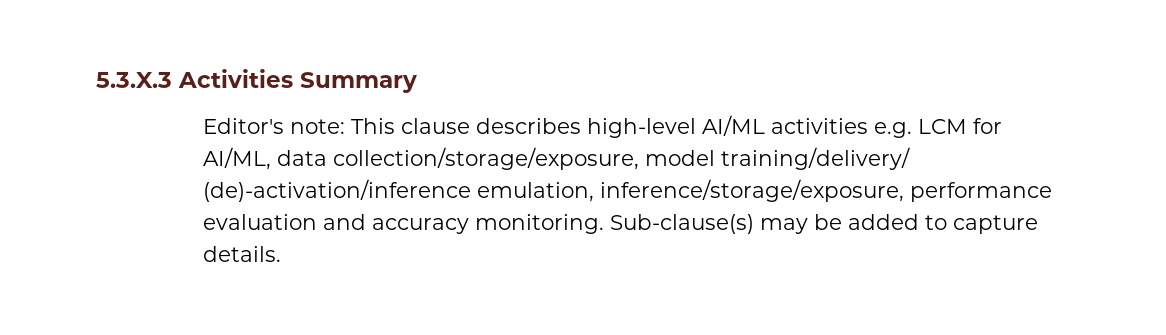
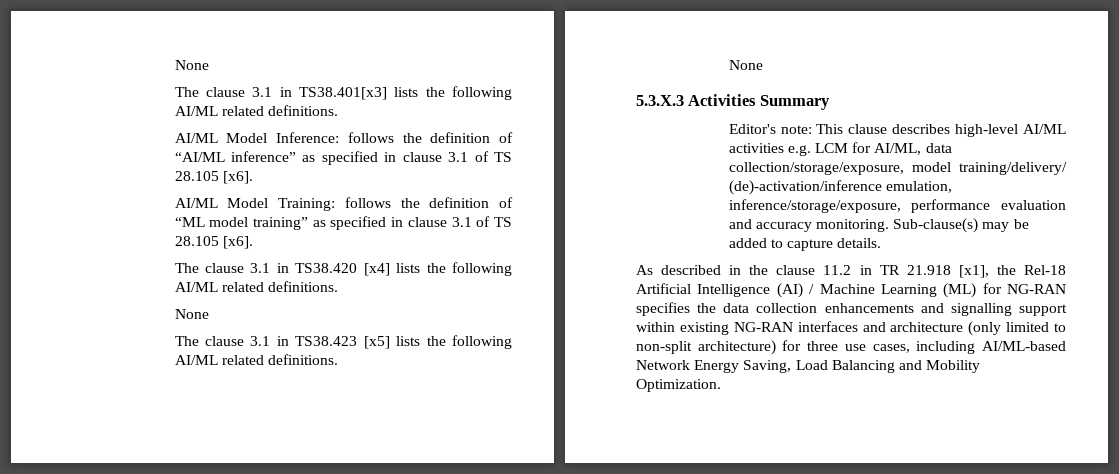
(96, 80) none -> [174,60,209,70] [174,86,512,100] [174,105,339,116] [174,132,513,143] [174,151,512,165] [174,171,253,184] [174,197,513,211] [174,216,512,230] [174,236,253,249] [174,262,512,276] [174,281,339,292] [174,309,209,319] [174,335,512,349] [174,354,339,365] [728,60,763,70] None // The clause 3.1 in TS38.401[x3] lists the following AI/ML related definitions. // AI/ML Model Inference: follows the definition of “AI/ML inference” as specified in clause 3.1 of TS 28.105 [x6]. // AI/ML Model Training: follows the definition of “ML model training” as specified in clause 3.1 of TS 28.105 [x6]. // The clause 3.1 in TS38.420 [x4] lists the following AI/ML related definitions. // None // The clause 3.1 in TS38.423 [x5] lists the following AI/ML related definitions. // None //
(282, 254) none -> [636,265,1066,278] [636,283,1066,298] [636,302,1067,316] [636,321,1066,336] [636,340,1066,355] [636,360,981,373] [636,379,721,392] // As described in the clause 11.2 in TR 21.918 [x1], the Rel-18 Artificial Intelligence (AI) / Machine Learning (ML) for NG-RAN specifies the data collection enhancements and signalling support within existing NG-RAN interfaces and architecture (only limited to non-split architecture) for three use cases, including AI/ML-based Network Energy Saving, Load Balancing and Mobility Optimization.

